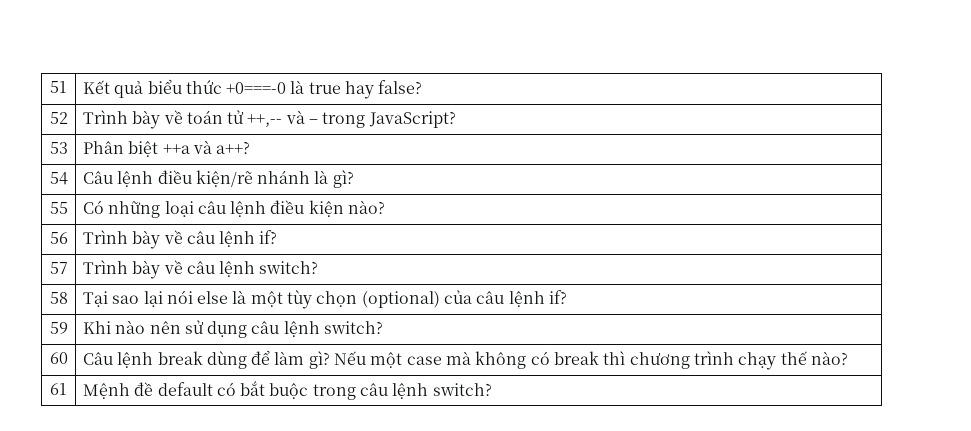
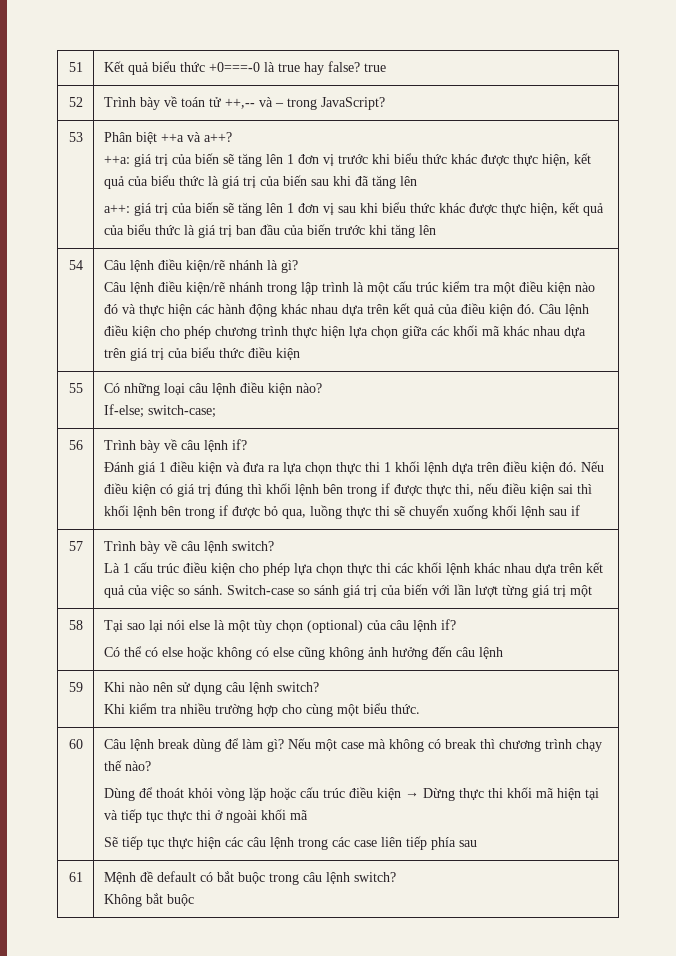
(423, 87) none -> [363,63,386,72] true
(251, 147) none -> [103,153,591,167] [103,175,417,189] [103,202,604,216] [103,224,436,238] // ++a: giá trị của biến sẽ tăng lên 1 đơn vị trước khi biểu thức khác được thực hiện, kết quả của biểu thức là giá trị của biến sau khi đã tăng lên // a++: giá trị của biến sẽ tăng lên 1 đơn vị sau khi biểu thức khác được thực hiện, kết quả của biểu thức là giá trị ban đầu của biến trước khi tăng lên
(354, 179) none -> [103,281,595,295] [103,303,589,317] [103,325,586,339] [103,347,300,361] // Câu lệnh điều kiện/rẽ nhánh trong lập trình là một cấu trúc kiểm tra một điều kiện nào đó và thực hiện các hành động khác nhau dựa trên kết quả của điều kiện đó. Câu lệnh điều kiện cho phép chương trình thực hiện lựa chọn giữa các khối mã khác nhau dựa trên giá trị của biểu thức điều kiện
(386, 207) none -> [103,404,216,418] // If-else; switch-case;
(278, 237) none -> [103,461,604,475] [103,483,592,497] [103,505,580,519] // Đánh giá 1 điều kiện và đưa ra lựa chọn thực thi 1 khối lệnh dựa trên điều kiện đó. Nếu điều kiện có giá trị đúng thì khối lệnh bên trong if được thực thi, nếu điều kiện sai thì khối lệnh bên trong if được bỏ qua, luồng thực thi sẽ chuyển xuống khối lệnh sau if
(319, 267) none -> [103,562,603,576] [103,584,592,598] // Là 1 cấu trúc điều kiện cho phép lựa chọn thực thi các khối lệnh khác nhau dựa trên kết quả của việc so sánh. Switch-case so sánh giá trị của biến với lần lượt từng giá trị một
(568, 297) none -> [103,646,503,660] // Có thể có else hoặc không có else cũng không ảnh hưởng đến câu lệnh
(384, 327) none -> [103,703,420,717] // Khi kiểm tra nhiều trường hợp cho cùng một biểu thức.
(848, 358) none -> [103,787,599,801] [103,809,308,823] [103,836,477,850] // Dùng để thoát khỏi vòng lặp hoặc cấu trúc điều kiện → Dừng thực thi khối mã hiện tại và tiếp tục thực thi ở ngoài khối mã // Sẽ tiếp tục thực hiện các câu lệnh trong các case liên tiếp phía sau
(492, 389) none -> [103,893,194,907] // Không bắt buộc

